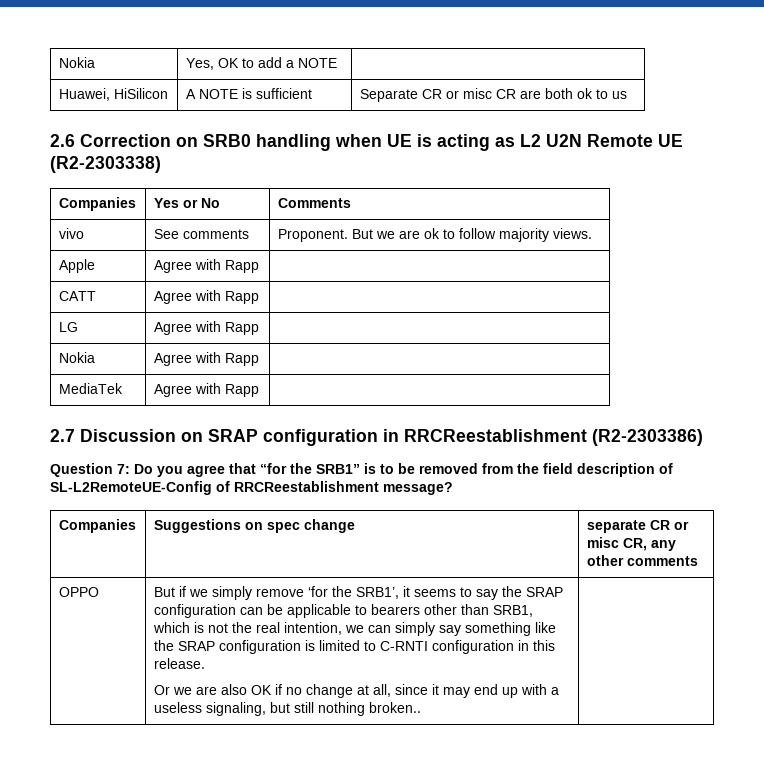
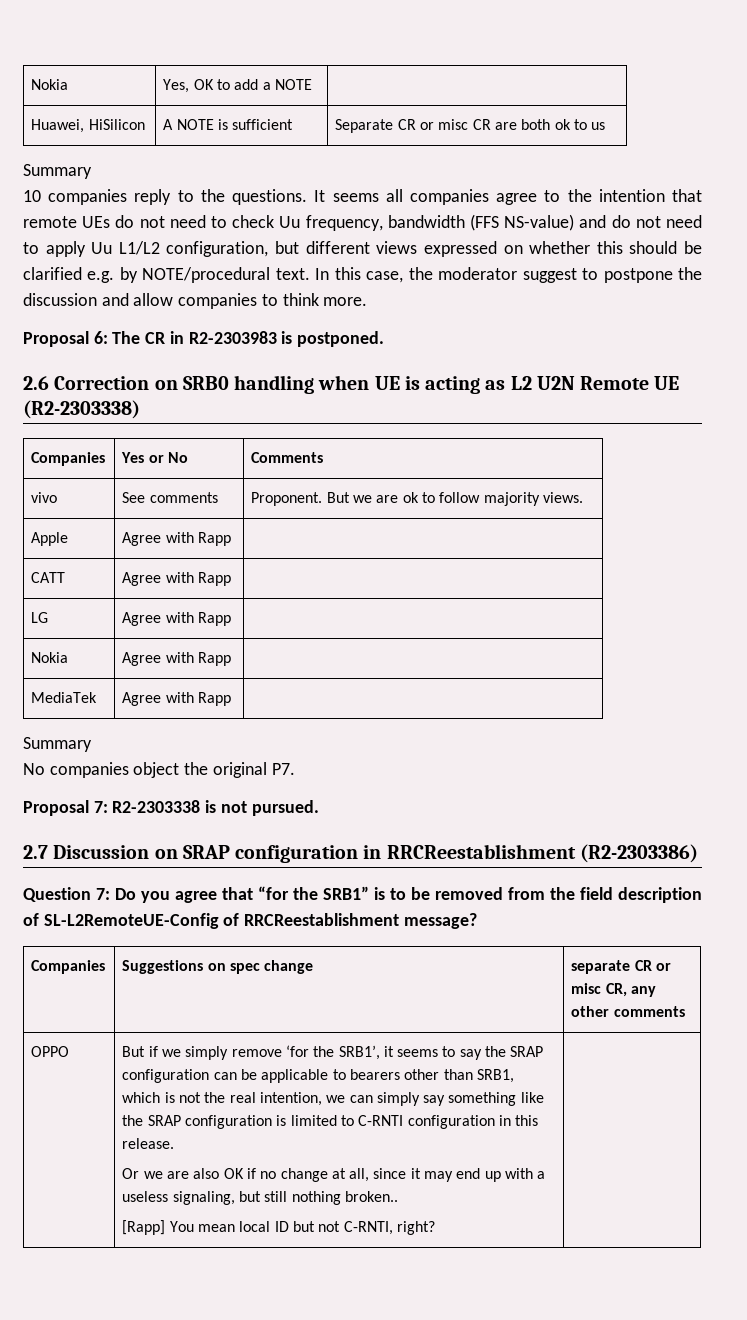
(627, 95) none -> [23,164,92,179] [23,189,702,205] [23,214,703,231] [23,241,703,257] [23,267,702,283] [23,293,368,309] [23,331,385,347] // Summary // 10 companies reply to the questions. It seems all companies agree to the intention that remote UEs do not need to check Uu frequency, bandwidth (FFS NS-value) and do not need to apply Uu L1/L2 configuration, but different views expressed on whether this should be clarified e.g. by NOTE/procedural text. In this case, the moderator suggest to postpone the discussion and allow companies to think more. // Proposal 6: The CR in R2-2303983 is postponed.
(259, 390) none -> [23,737,92,752] [23,762,295,778] [23,800,319,816] // Summary // No companies object the original P7. // Proposal 7: R2-2303338 is not pursued.
(421, 707) none -> [122,1220,435,1235] // [Rapp] You mean local ID but not C-RNTI, right?

